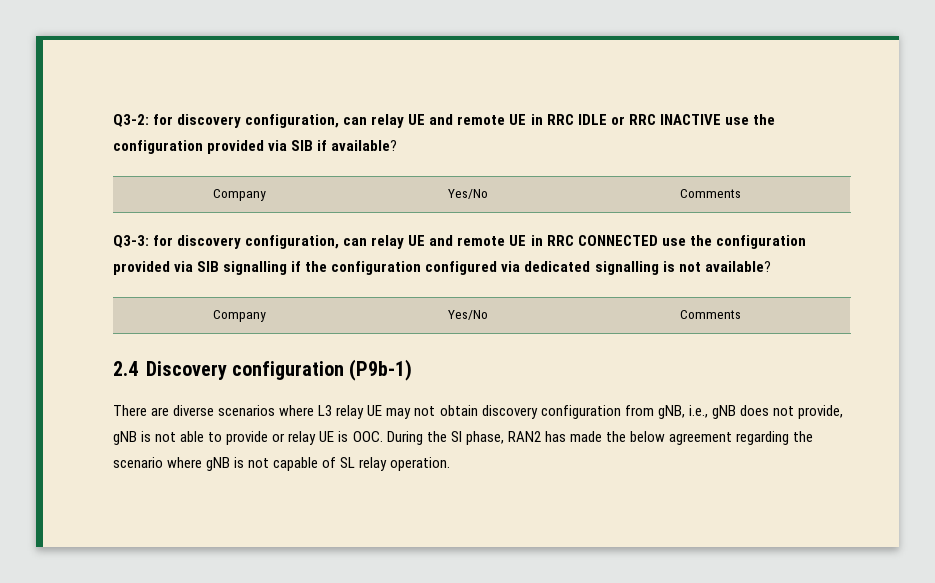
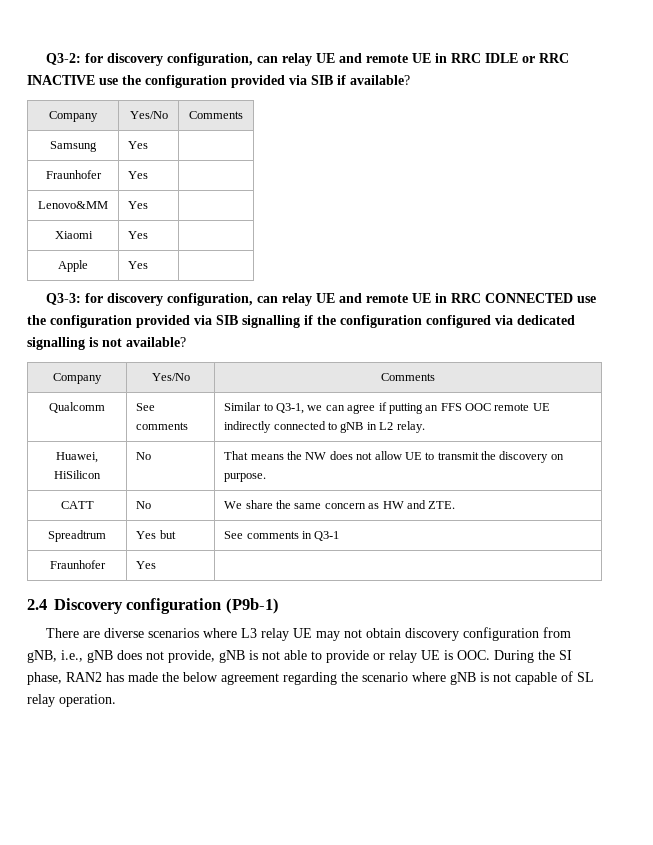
(741, 193) none -> [50,141,97,152] [128,141,149,149] [45,170,102,179] [128,171,149,179] [38,201,108,209] [128,201,149,209] [54,231,93,239] [128,231,149,239] [58,260,88,272] [128,261,149,269] // Samsung | Yes | // Fraunhofer | Yes | // Lenovo&MM | Yes | // Xiaomi | Yes | // Apple | Yes |
(741, 314) none -> [49,402,105,413] [136,403,156,411] [136,422,189,430] [224,402,550,414] [224,421,425,433] [56,452,98,463] [54,470,101,479] [136,452,152,460] [224,451,564,463] [224,473,267,482] [60,501,94,509] [136,501,152,509] [224,500,456,509] [48,530,106,542] [136,530,176,539] [224,531,340,541] [49,560,106,569] [136,561,157,569] // Qualcomm | See comments | Similar to Q3-1, we can agree if putting an FFS OOC remote UE indirectly connected to gNB in L2 relay. // Huawei, HiSilicon | No | That means the NW does not allow UE to transmit the discovery on purpose. // CATT | No | We share the same concern as HW and ZTE. // Spreadtrum | Yes but | See comments in Q3-1 // Fraunhofer | Yes |

